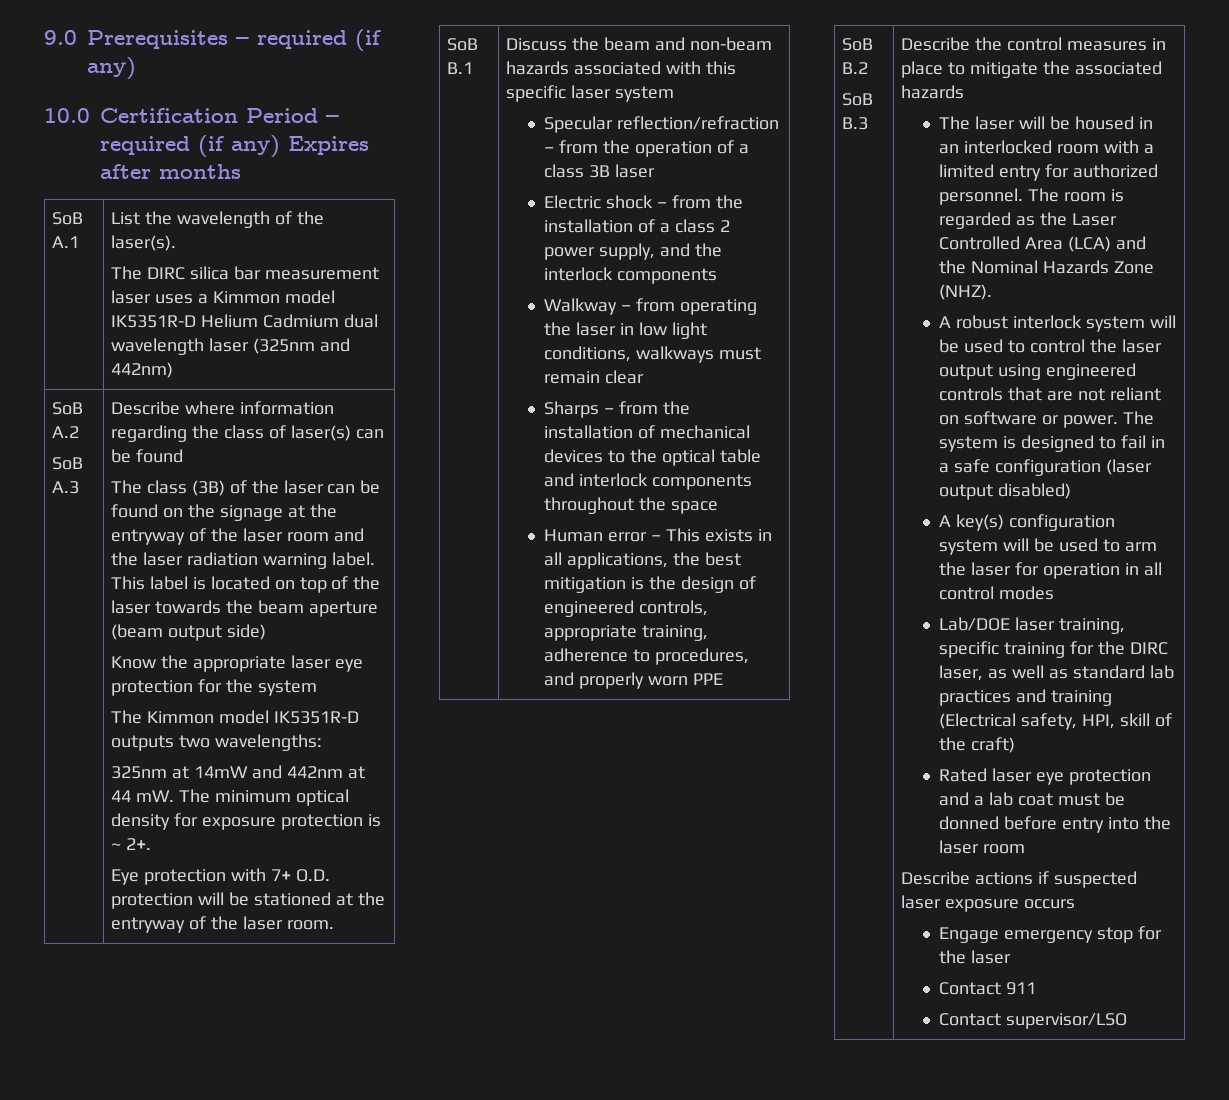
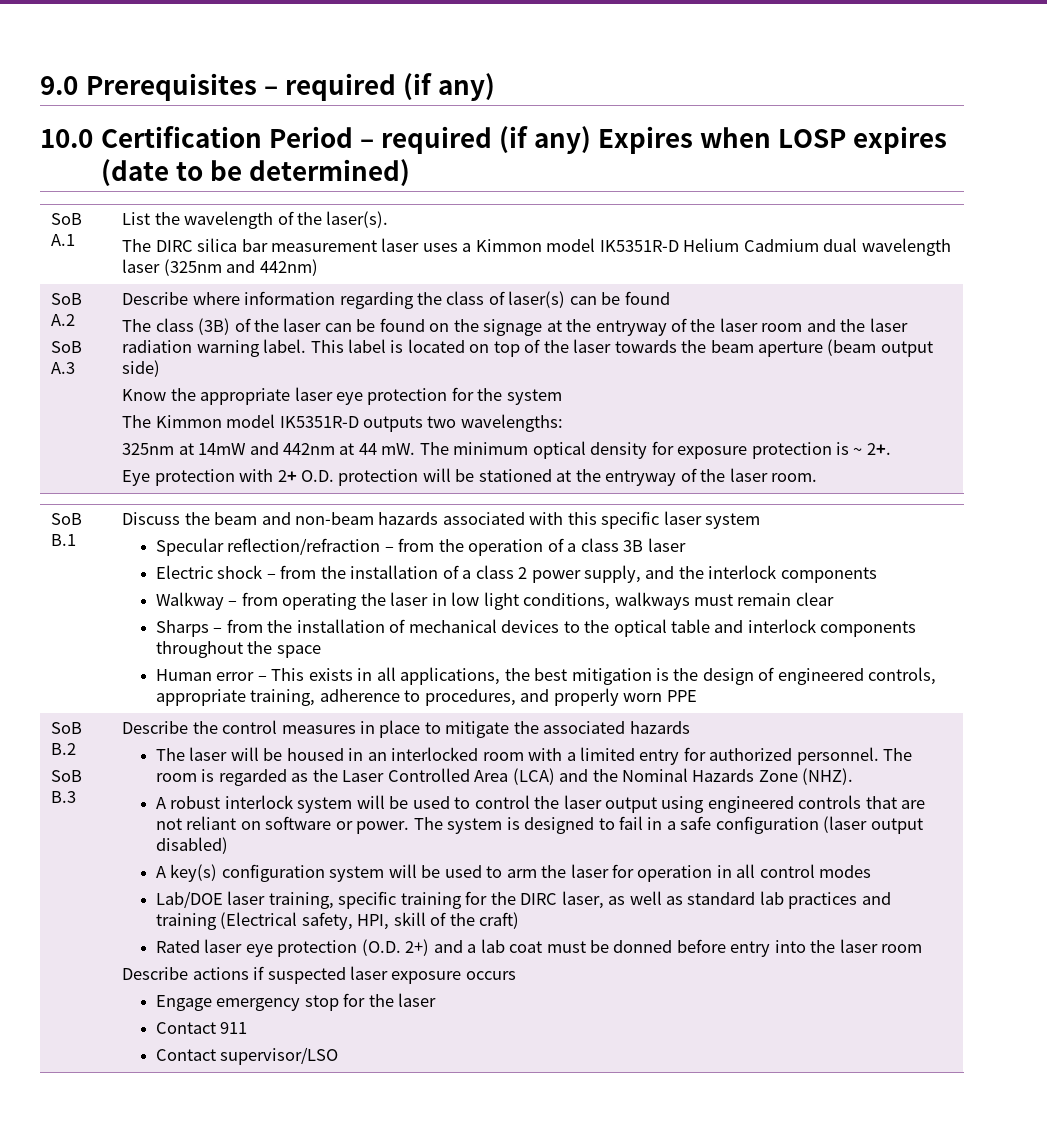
[100,164,241,179] after months -> [700,126,948,154] [101,159,411,186] when LOSP expires (date to be determined)
[270,869,291,881] 7+ -> [277,470,297,482] 2+
(1151, 777) none -> [361,939,430,956] (O.D. 2+)

